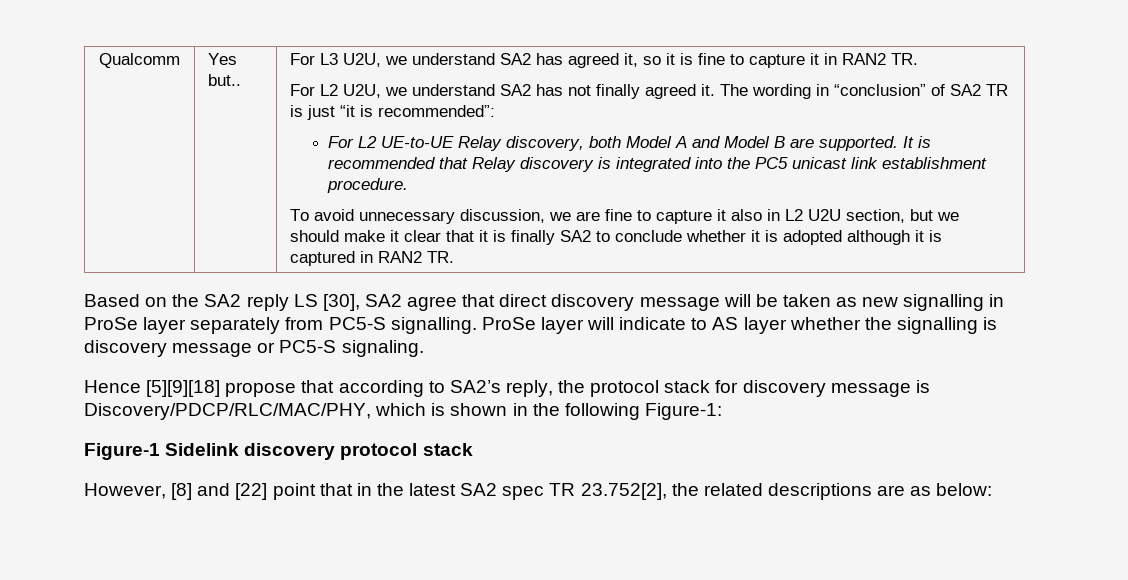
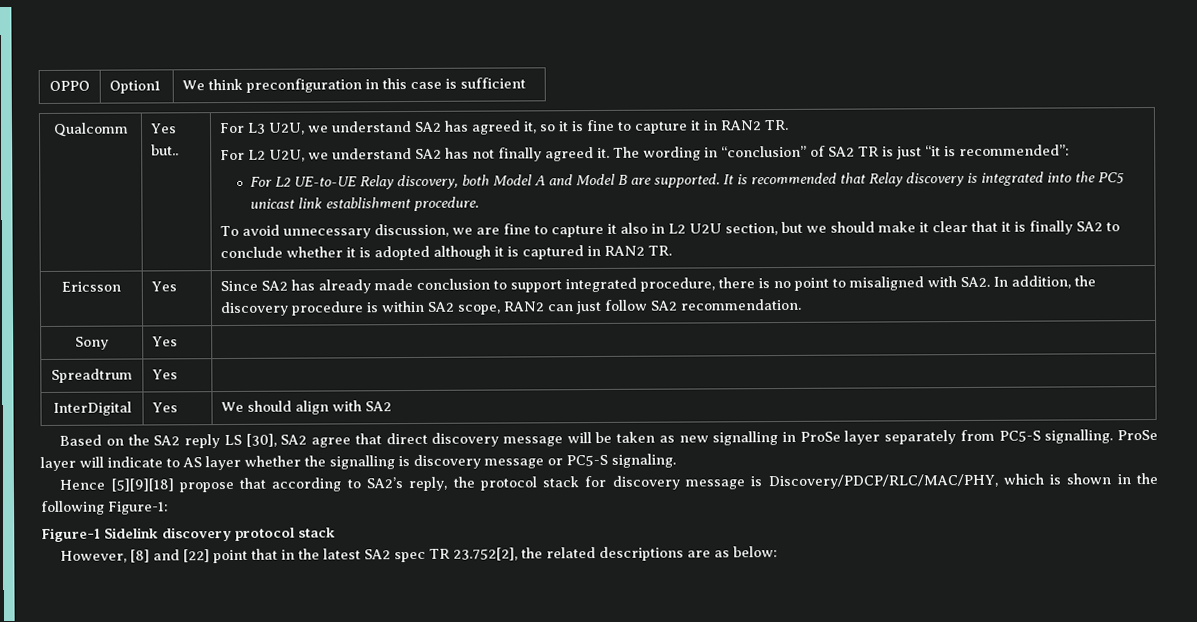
(99, 60) none -> [49,80,90,91] [109,80,162,94] [182,77,527,93] OPPO | Option1 | We think preconfiguration in this case is sufficient //
(455, 257) none -> [61,281,121,292] [151,281,178,292] [220,275,1097,294] [220,298,802,317] [75,336,109,350] [152,336,179,347] [51,368,133,383] [152,369,179,380] [52,401,132,416] [152,402,179,413] [221,400,393,415] // Ericsson | Yes | Since SA2 has already made conclusion to support integrated procedure, there is no point to misaligned with SA2. In addition, the discovery procedure is within SA2 scope, RAN2 can just follow SA2 recommendation. // Sony | Yes | // Spreadtrum | Yes | // InterDigital | Yes | We should align with SA2

